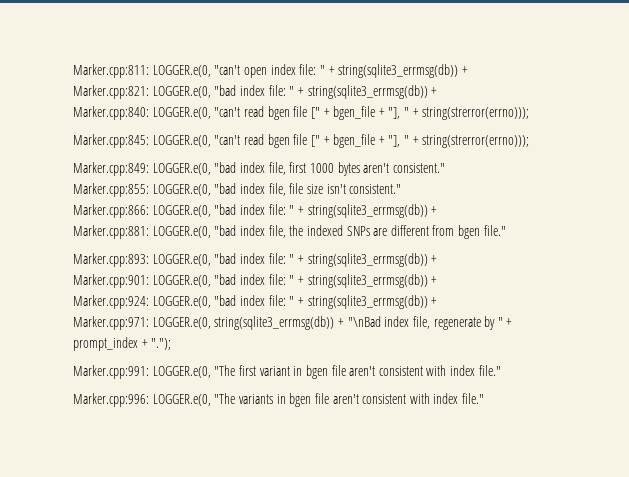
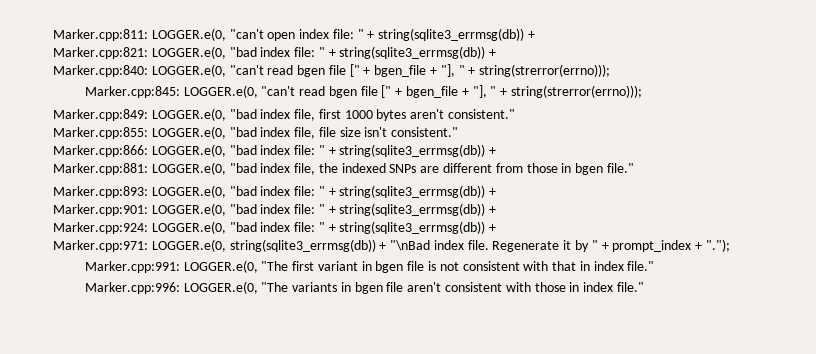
(455, 230) none -> [526,163,572,173] those in
[412,316,481,330] file, regenerate -> [467,240,572,252] file. Regenerate it
[349,365,447,376] aren't consistent with -> [427,261,590,271] is not consistent with that in
(430, 398) none -> [534,282,580,292] those in

